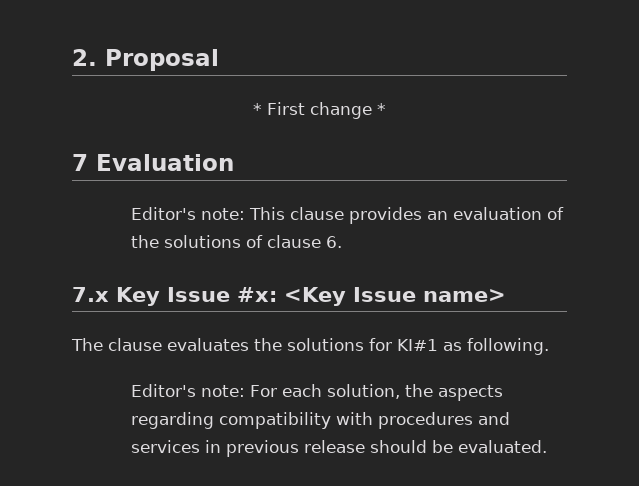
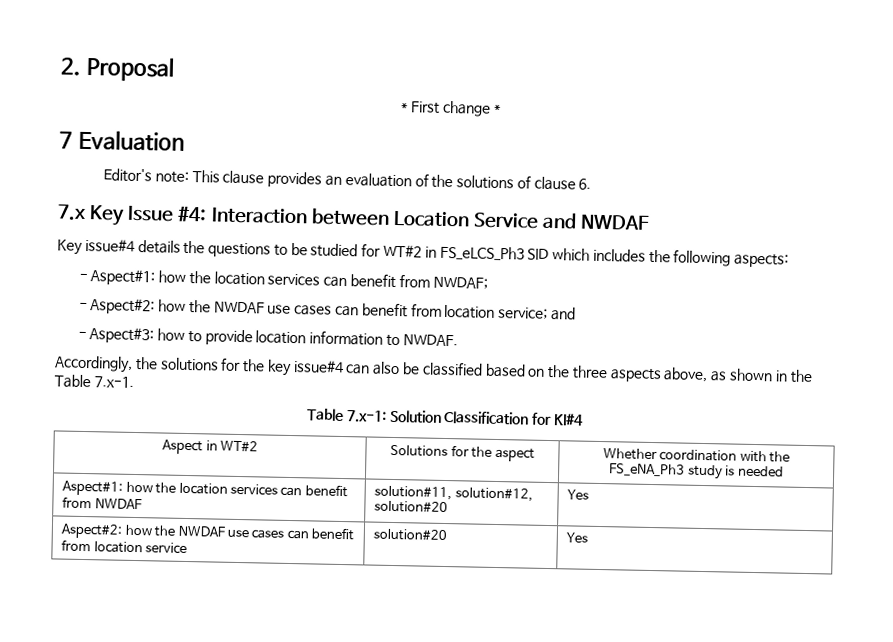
[237,287,506,306] [71,338,549,355] [130,384,503,401] [130,412,510,429] [130,440,547,457] #x: <Key Issue name> // The clause evaluates the solutions for KI#1 as following. // Editor's note: For each solution, the aspects regarding compatibility with procedures and services in previous release should be evaluated. -> [177,205,651,230] [57,238,790,268] [78,269,488,289] [78,298,576,321] [77,327,458,347] [54,355,813,384] [54,374,134,389] [307,408,584,426] [162,439,258,455] [390,444,535,462] [602,448,791,463] [609,463,784,480] [62,480,348,498] [62,496,142,510] [374,485,533,502] [374,500,449,514] [567,489,590,500] [61,523,355,541] [61,539,188,555] [373,528,448,542] [566,532,589,543] #4: Interaction between Location Service and NWDAF // Key issue#4 details the questions to be studied for WT#2 in FS_eLCS_Ph3 SID which includes the following aspects: // - Aspect#1: how the location services can benefit from NWDAF; // - Aspect#2: how the NWDAF use cases can benefit from location service; and // - Aspect#3: how to provide location information to NWDAF. // Accordingly, the solutions for the key issue#4 can also be classified based on the three aspects above, as shown in the Table 7.x-1. // Table 7.x-1: Solution Classification for KI#4 // Aspect in WT#2 | Solutions for the aspect | Whether coordination with the FS_eNA_Ph3 study is needed // Aspect#1: how the location services can benefit from NWDAF | solution#11, solution#12, solution#20 | Yes // Aspect#2: how the NWDAF use cases can benefit from location service | solution#20 | Yes

